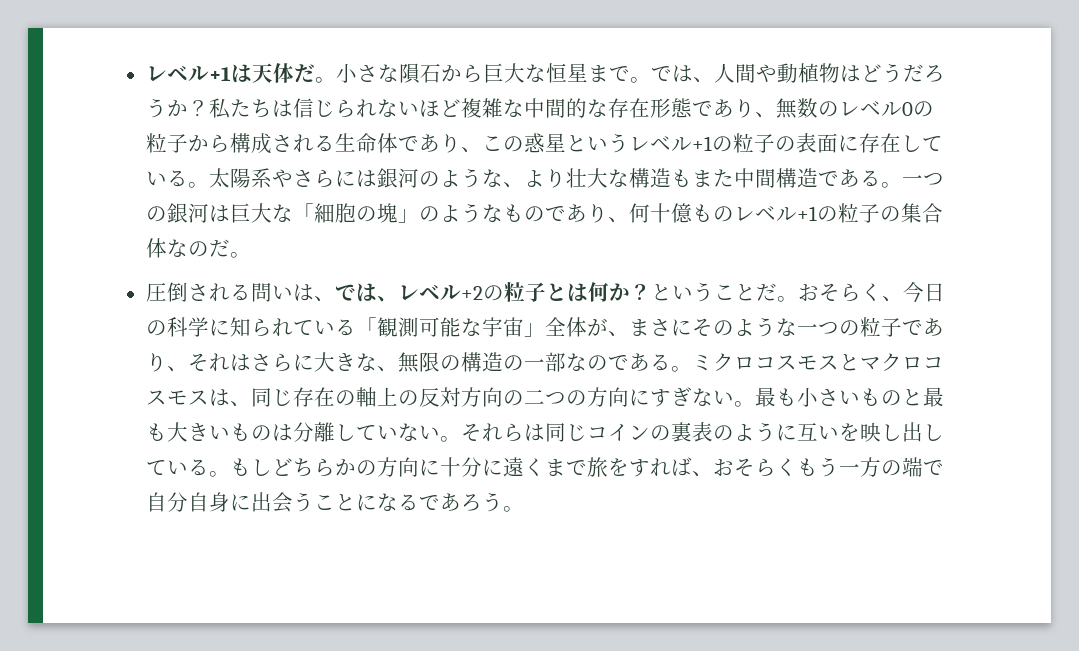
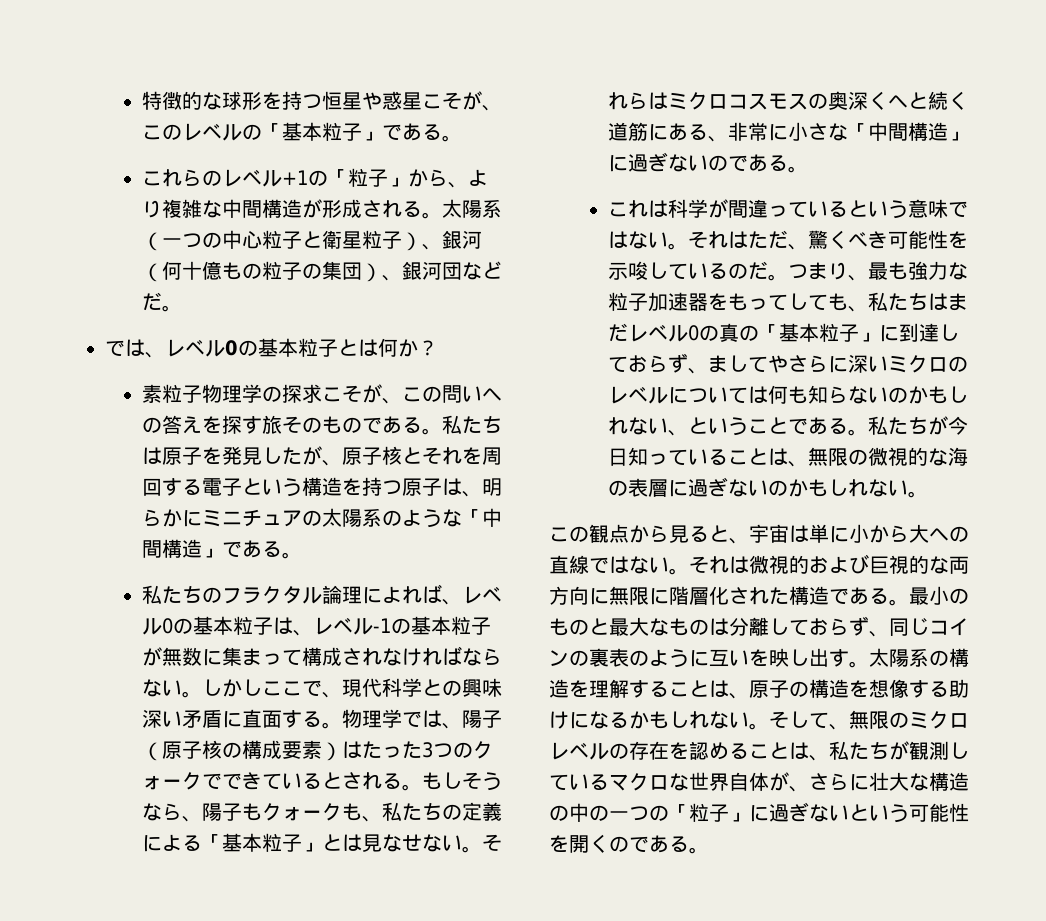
[145,63,945,84] [145,98,934,119] [145,133,943,154] [145,168,944,188] [145,203,943,223] [145,238,251,258] [145,282,335,302] レベル+1は天体だ。小さな隕石から巨大な恒星まで。では、人間や動植物はどうだろうか？私たちは信じられないほど複雑な中間的な存在形態であり、無数のレベル0の粒子から構成される生命体であり、この惑星というレベル+1の粒子の表面に存在している。太陽系やさらには銀河のような、より壮大な構造もまた中間構造である。一つの銀河は巨大な「細胞の塊」のようなものであり、何十億ものレベル+1の粒子の集合体なのだ。 // 圧倒される問いは、 -> [141,91,502,111] [141,122,462,142] [141,168,488,188] [141,199,502,219] [141,230,482,251] [141,261,502,282] [141,292,182,312] 特徴的な球形を持つ恒星や惑星こそが、このレベルの「基本粒子」である。 // これらのレベル+1の「粒子」から、より複雑な中間構造が形成される。太陽系（一つの中心粒子と衛星粒子）、銀河（何十億もの粒子の集団）、銀河団などだ。 //
[460,285,504,301] +2の -> [225,338,298,357] 0の基本
[650,282,945,303] [145,317,944,337] [145,352,944,373] [145,387,944,407] [145,422,545,442] ということだ。おそらく、今日の科学に知られている「観測可能な宇宙」全体が、まさにそのような一つの粒子であり、それはさらに大きな、無限の構造の一部なのである。ミクロコスモスとマクロコスモスは、同じ存在の軸上の反対方向の二つの方向にすぎない。最も小さいものと最も大きいものは分離していない。それらは -> [141,384,502,404] [141,415,502,435] [141,446,502,466] [141,477,502,497] [141,508,502,528] [141,539,302,559] [141,584,502,605] [141,616,491,636] [141,646,502,666] [141,678,502,698] [141,709,502,729] [141,740,493,761] [141,772,502,791] [141,802,502,822] [141,833,502,853] [607,91,968,110] [607,122,968,142] [607,152,808,173] [607,199,968,219] [607,230,968,250] [607,261,968,281] [607,292,968,312] [607,323,959,342] [607,353,968,374] [607,385,968,404] [607,416,968,436] [607,447,968,467] [607,477,928,498] [549,524,969,544] [549,554,969,575] [549,586,969,606] [549,616,889,637] // 素粒子物理学の探求こそが、この問いへの答えを探す旅そのものである。私たちは原子を発見したが、原子核とそれを周回する電子という構造を持つ原子は、明らかにミニチュアの太陽系のような「中間構造」である。 // 私たちのフラクタル論理によれば、レベル0の基本粒子は、レベル-1の基本粒子が無数に集まって構成されなければならない。しかしここで、現代科学との興味深い矛盾に直面する。物理学では、陽子（原子核の構成要素）はたった3つのクォークでできているとされる。もしそうなら、陽子もクォークも、私たちの定義による「基本粒子」とは見なせない。それらはミクロコスモスの奥深くへと続く道筋にある、非常に小さな「中間構造」に過ぎないのである。 // これは科学が間違っているという意味ではない。それはただ、驚くべき可能性を示唆しているのだ。つまり、最も強力な粒子加速器をもってしても、私たちはまだレベル0の真の「基本粒子」に到達しておらず、ましてやさらに深いミクロのレベルについては何も知らないのかもしれない、ということである。私たちが今日知っていることは、無限の微視的な海の表層に過ぎないのかもしれない。 // この観点から見ると、宇宙は単に小から大への直線ではない。それは微視的および巨視的な両方向に無限に階層化された構造である。最小のものと最大なものは分離しておらず、
[922,424,944,441] [145,457,944,477] [145,492,503,513] している。もしどちらかの方向に十分に遠くまで旅をすれば、おそらくもう一方の端で自分自身に出会うことになるであろう -> [829,648,969,668] [549,679,969,699] [549,710,969,730] [549,741,969,761] [549,772,969,792] [549,802,969,823] [549,834,689,853] す。太陽系の構造を理解することは、原子の構造を想像する助けになるかもしれない。そして、無限のミクロレベルの存在を認めることは、私たちが観測しているマクロな世界自体が、さらに壮大な構造の中の一つの「粒子」に過ぎないという可能性を開くのである

